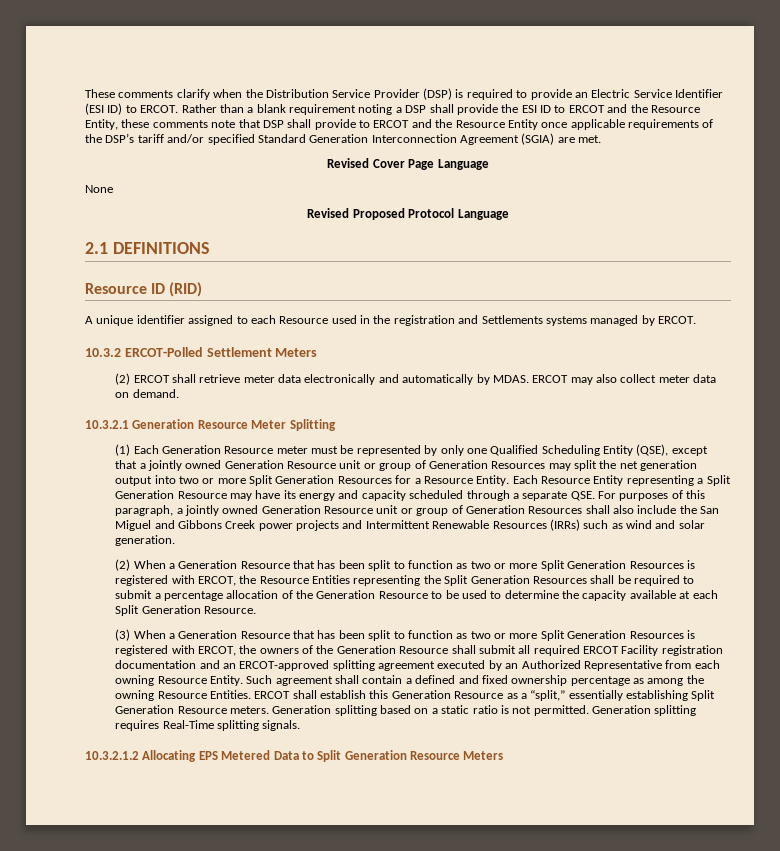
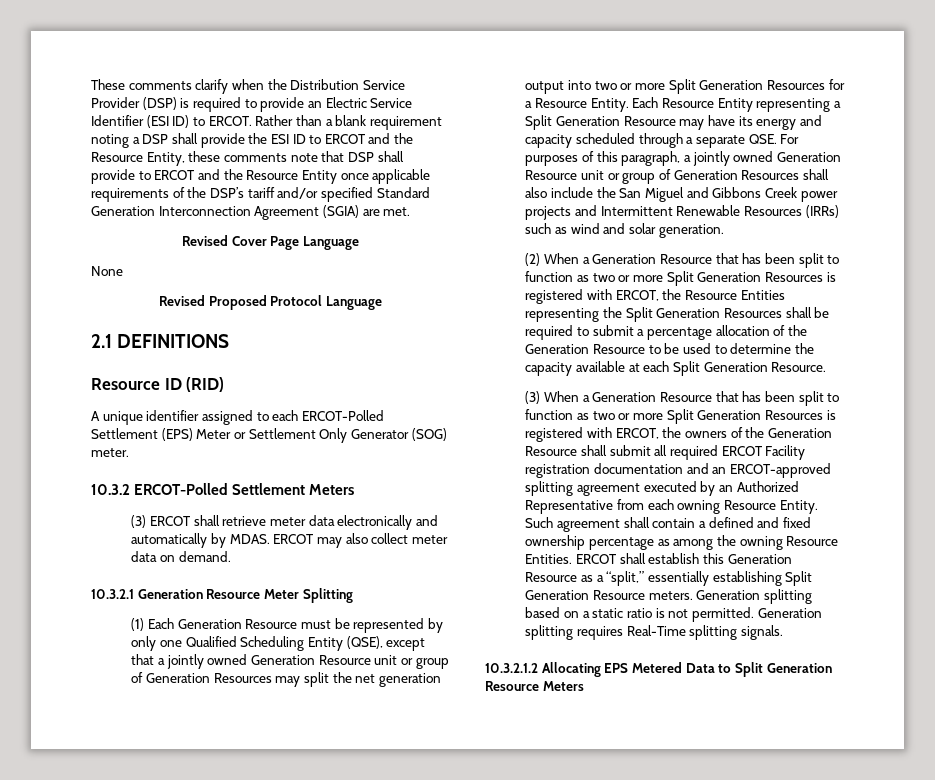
[279,315,696,326] Resource used in the registration and Settlements systems managed by ERCOT. -> [301,410,384,421] [91,428,447,443] [91,448,129,457] ERCOT-Polled Settlement (EPS) Meter or Settlement Only Generator (SOG) meter.
[115,373,131,385] (2) -> [131,515,147,528] (3)
[276,446,308,454] meter -> (298, 624) none

